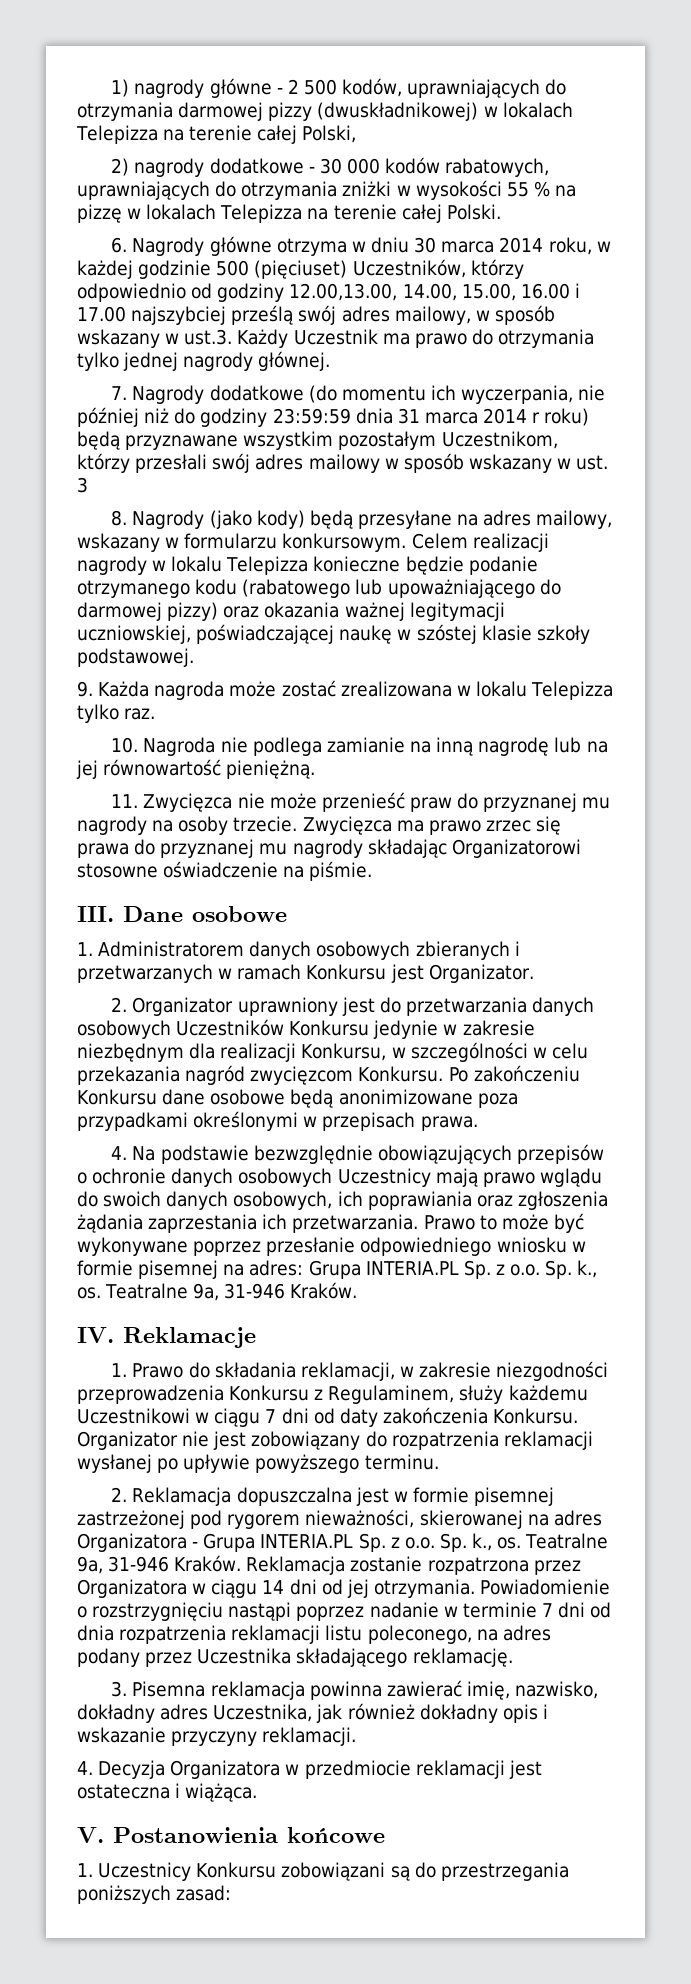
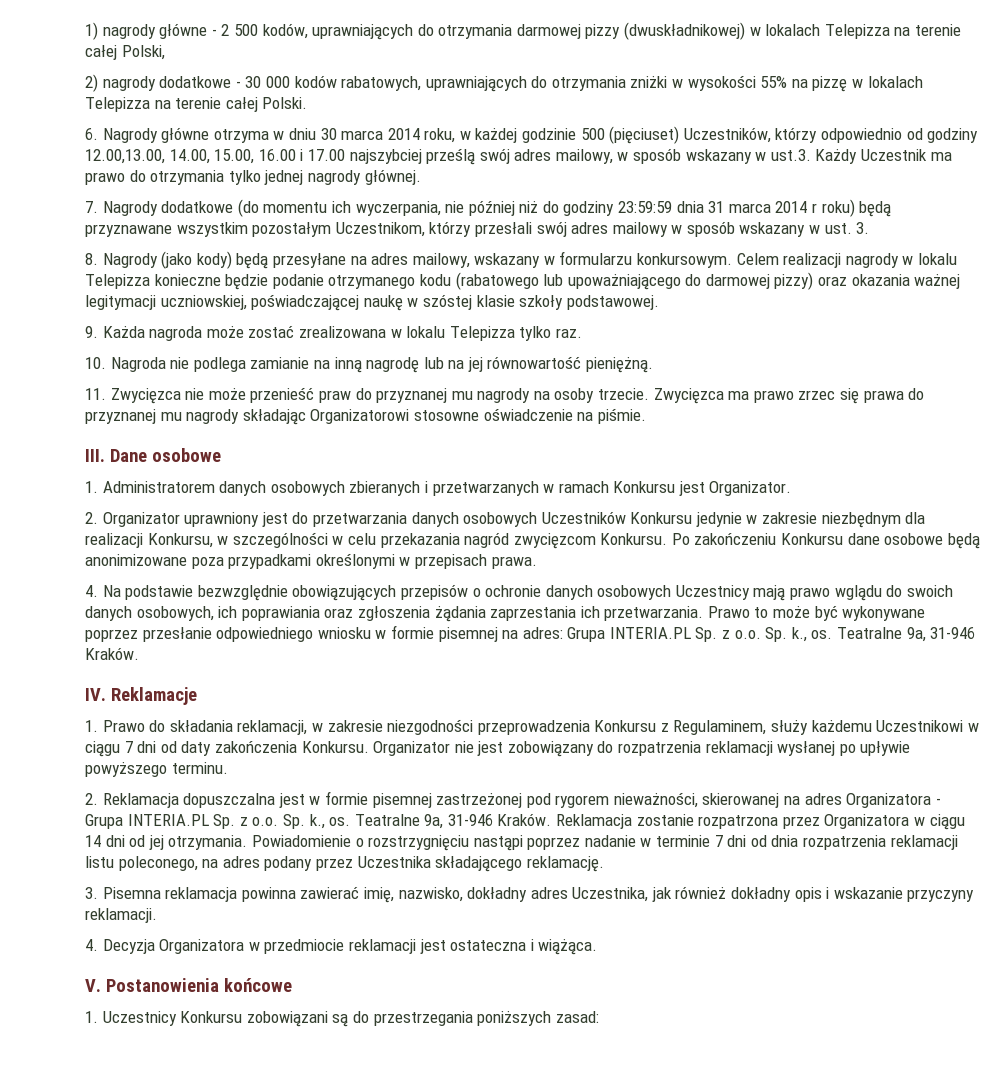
[506,181,550,197] 55 % -> [760,76,788,88] 55%
[77,477,88,493] 3 -> [856,222,870,234] 3.

